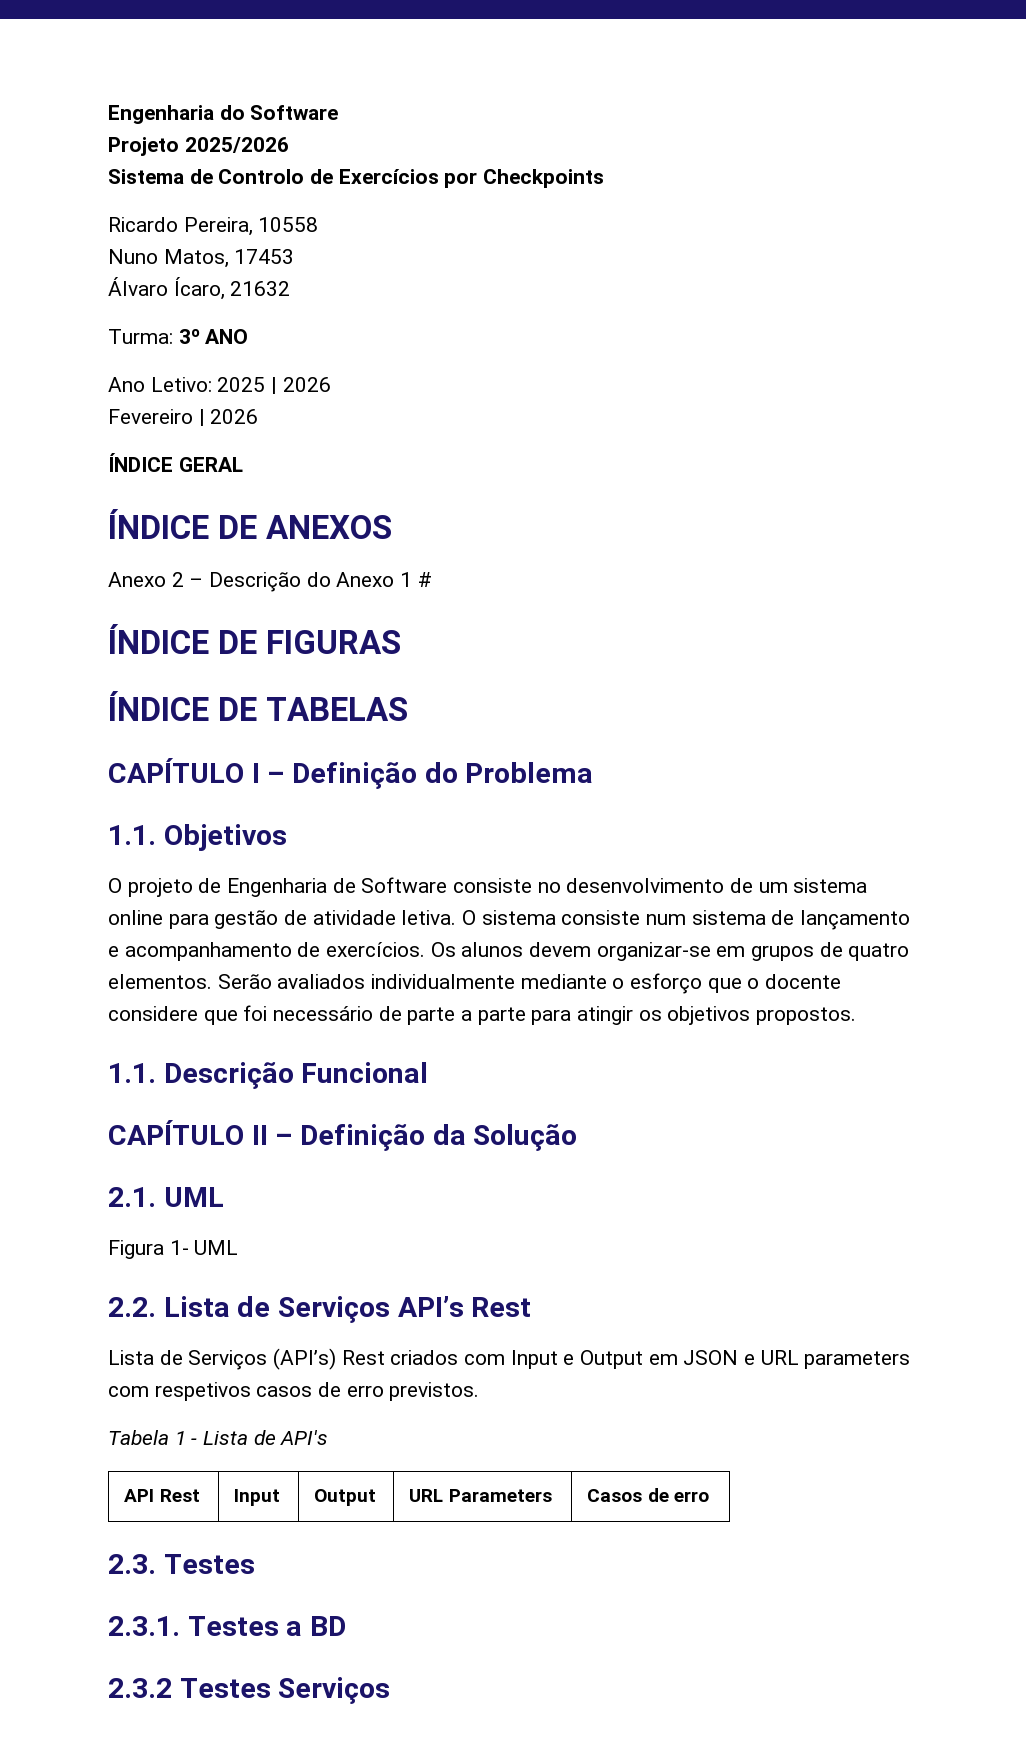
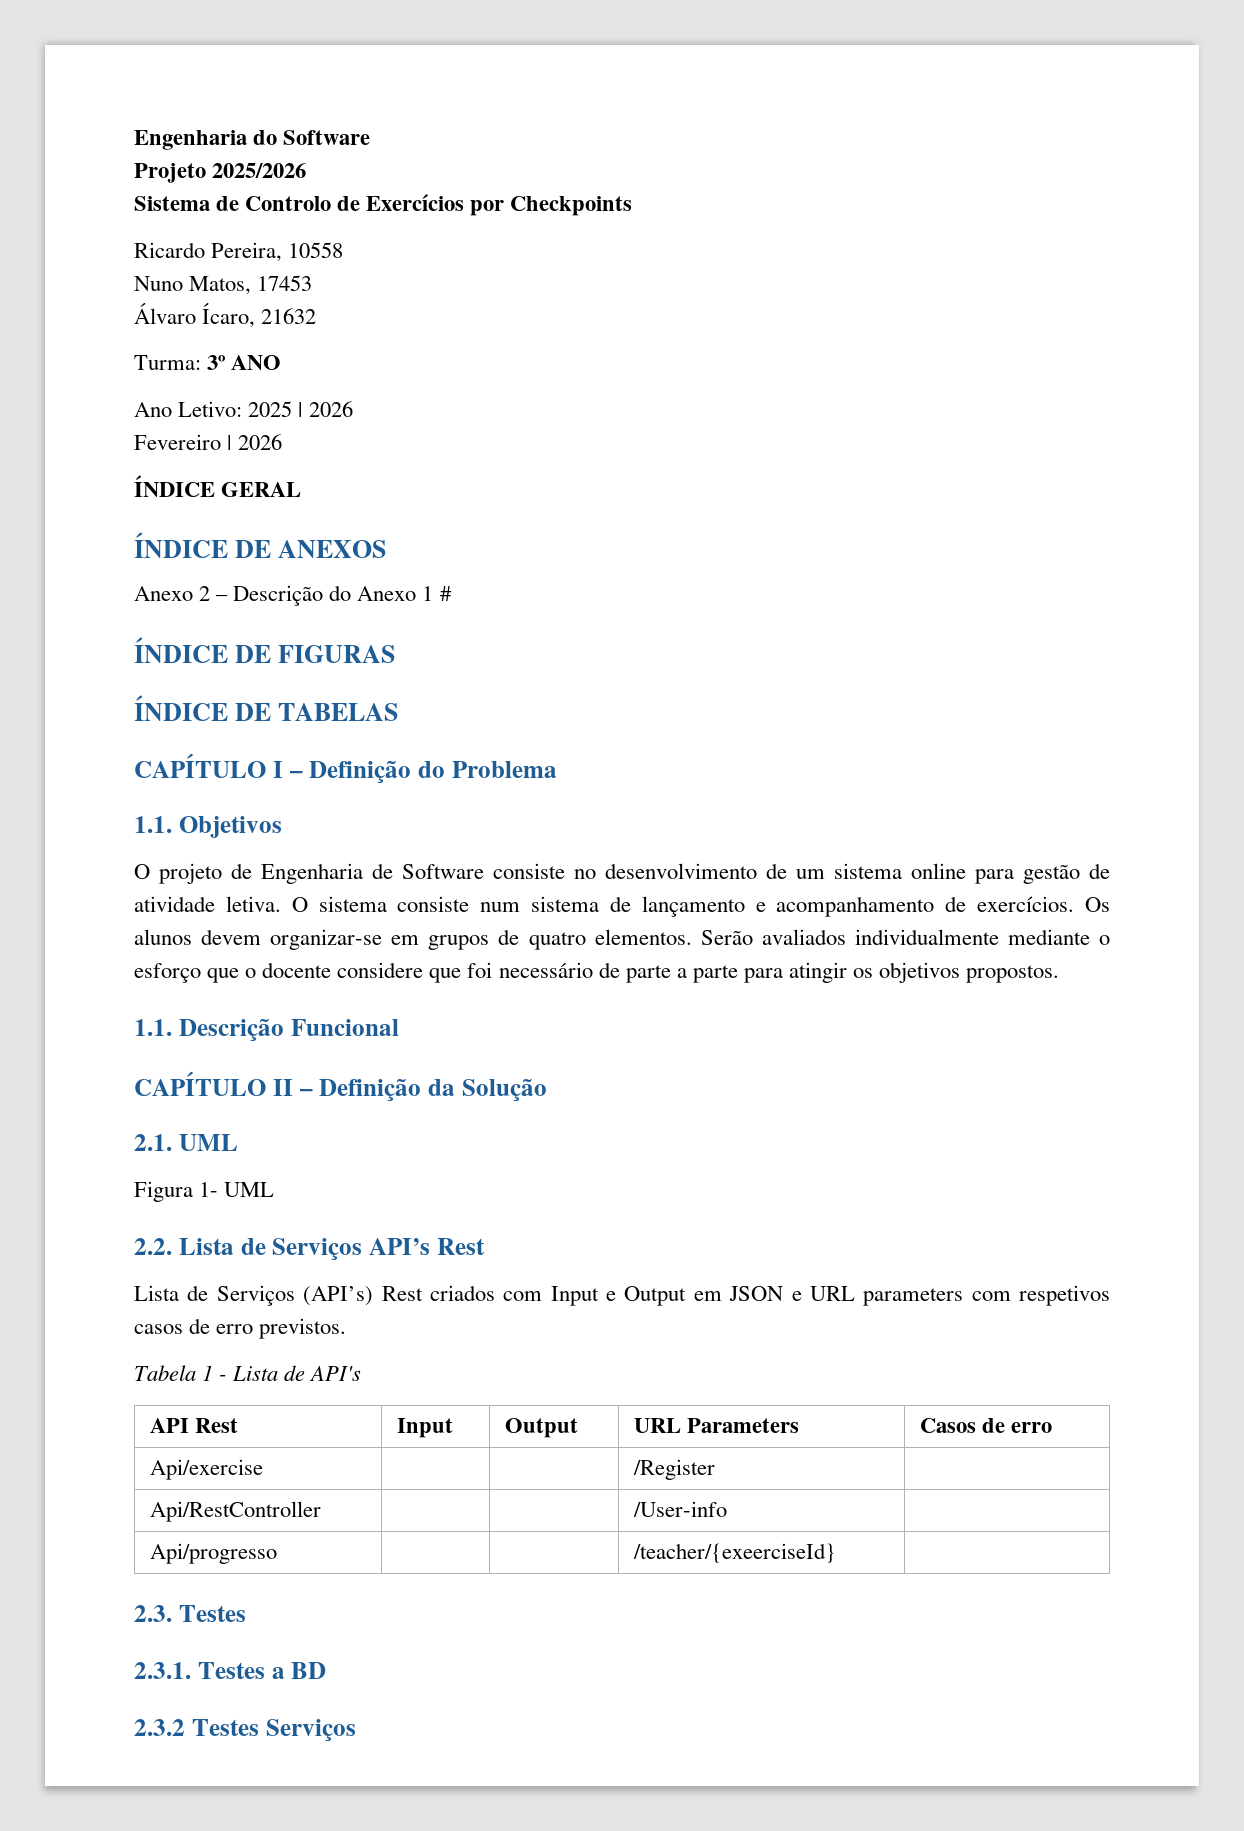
(709, 1496) none -> [149,1459,263,1480] [632,1459,715,1480] [149,1501,321,1522] [632,1501,727,1517] [149,1543,277,1564] [632,1543,836,1563] // Api/exercise | | | /Register | // Api/RestController | | | /User-info | // Api/progresso | | | /teacher/{exeerciseId} |

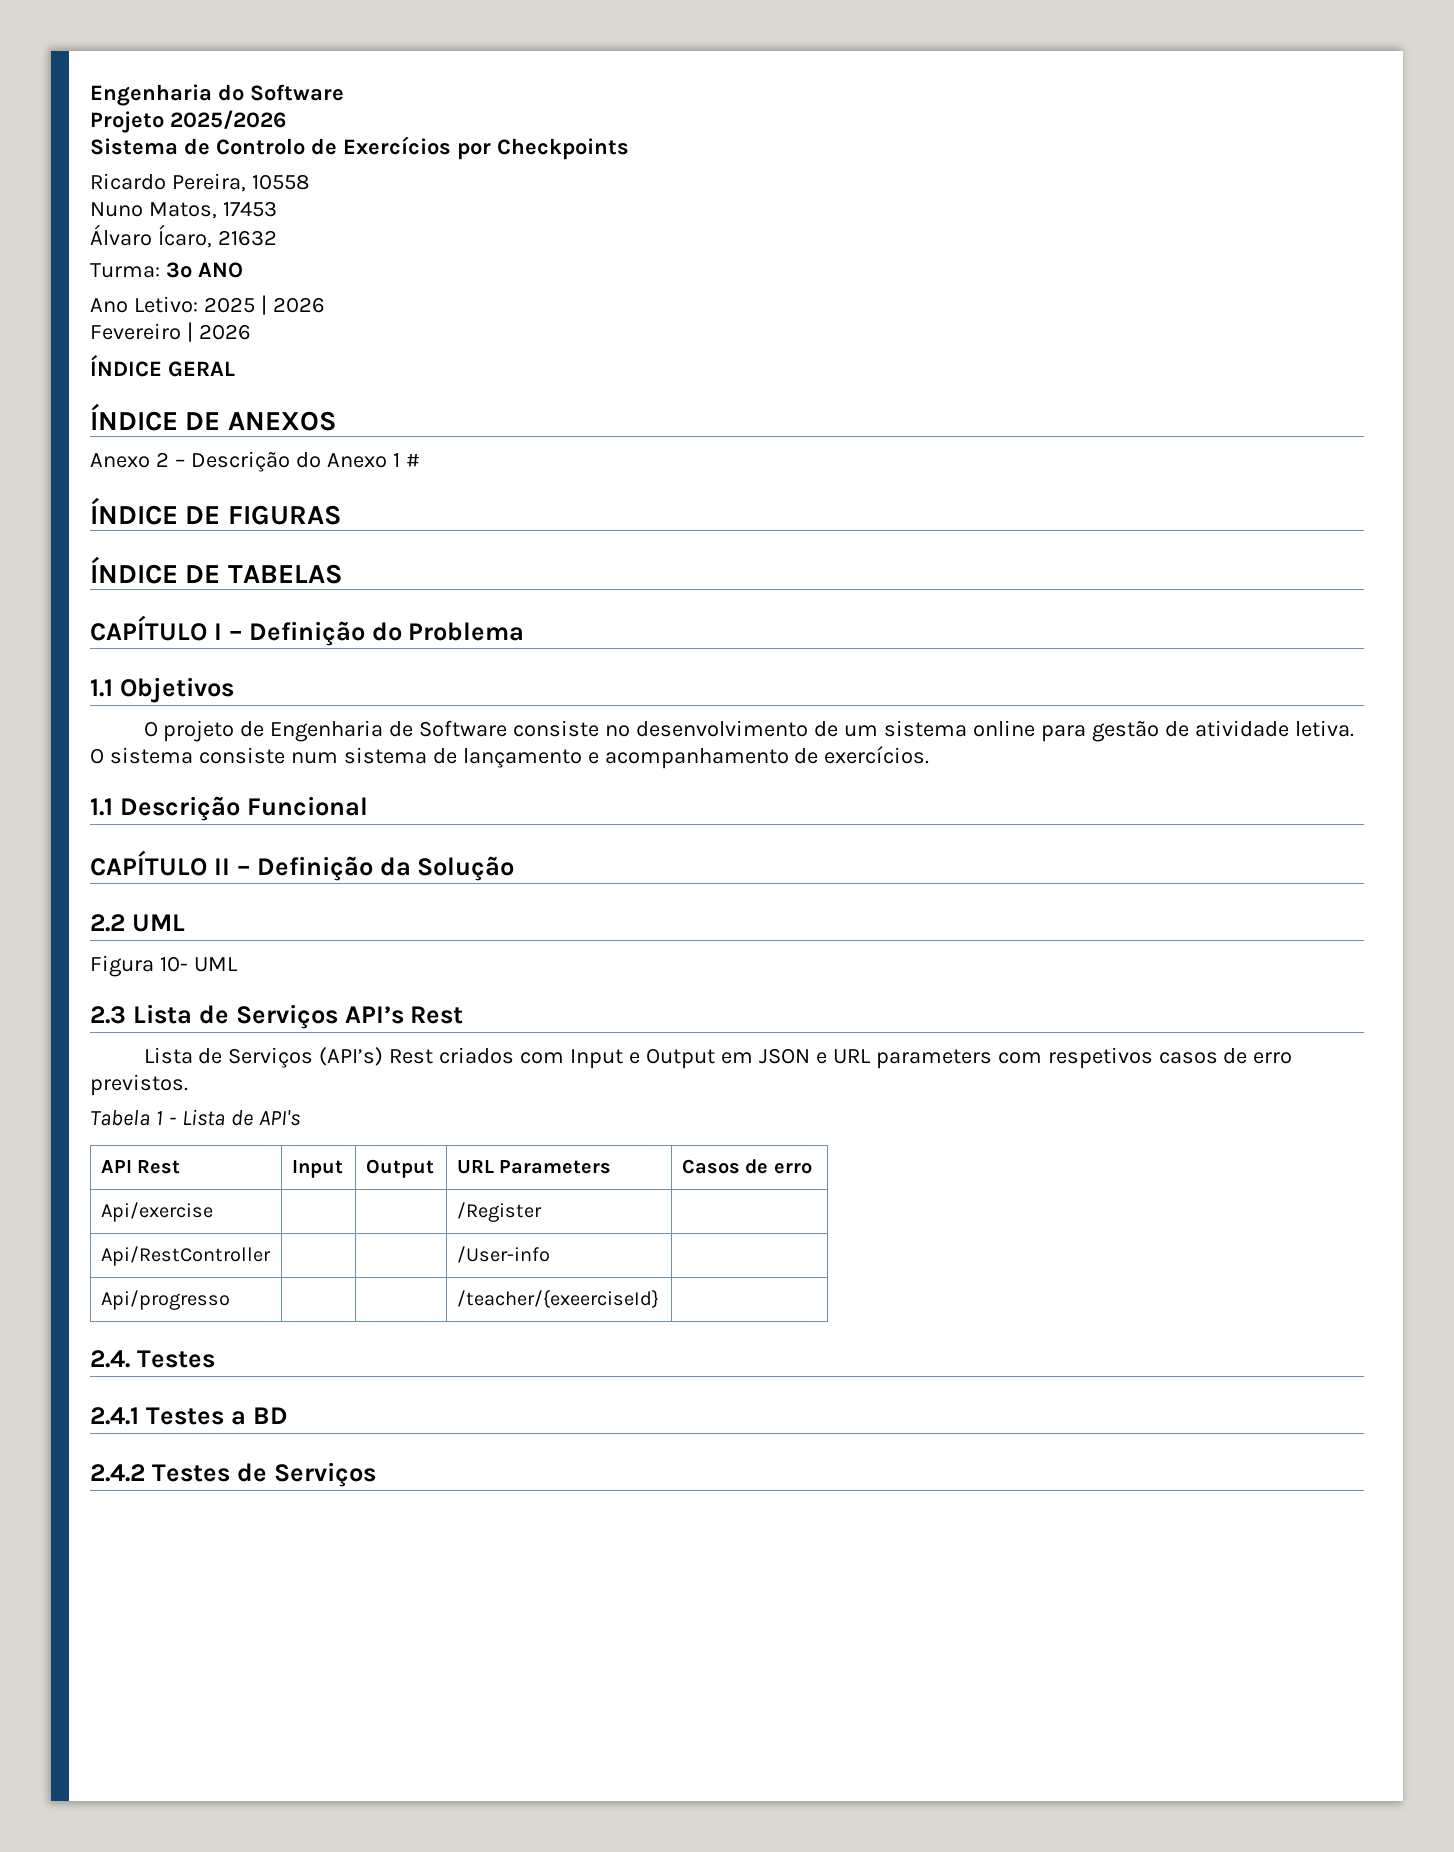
[134,816,172,833] 1.1. -> [90,679,113,697] 1.1
[1085,897,1110,912] [134,929,1110,950] [134,962,1060,983] [134,1019,172,1036] Os alunos devem organizar-se em grupos de quatro elementos. Serão avaliados individualmente mediante o esforço que o docente considere que foi necessário de parte a parte para atingir os objetivos propostos. // 1.1. -> [90,798,113,816] // 1.1
[134,1134,172,1151] 2.1. -> [90,914,125,932] 2.2
[199,1182,275,1197] [134,1238,172,1255] 1- UML // 2.2. -> [159,956,238,972] [90,1006,126,1024] 10- UML // 2.3
[134,1605,172,1622] 2.3. -> [90,1350,130,1368] 2.4.
[134,1662,191,1679] 2.3.1. -> [90,1407,139,1425] 2.4.1
[134,1719,259,1736] 2.3.2 Testes -> [90,1463,267,1482] 2.4.2 Testes de

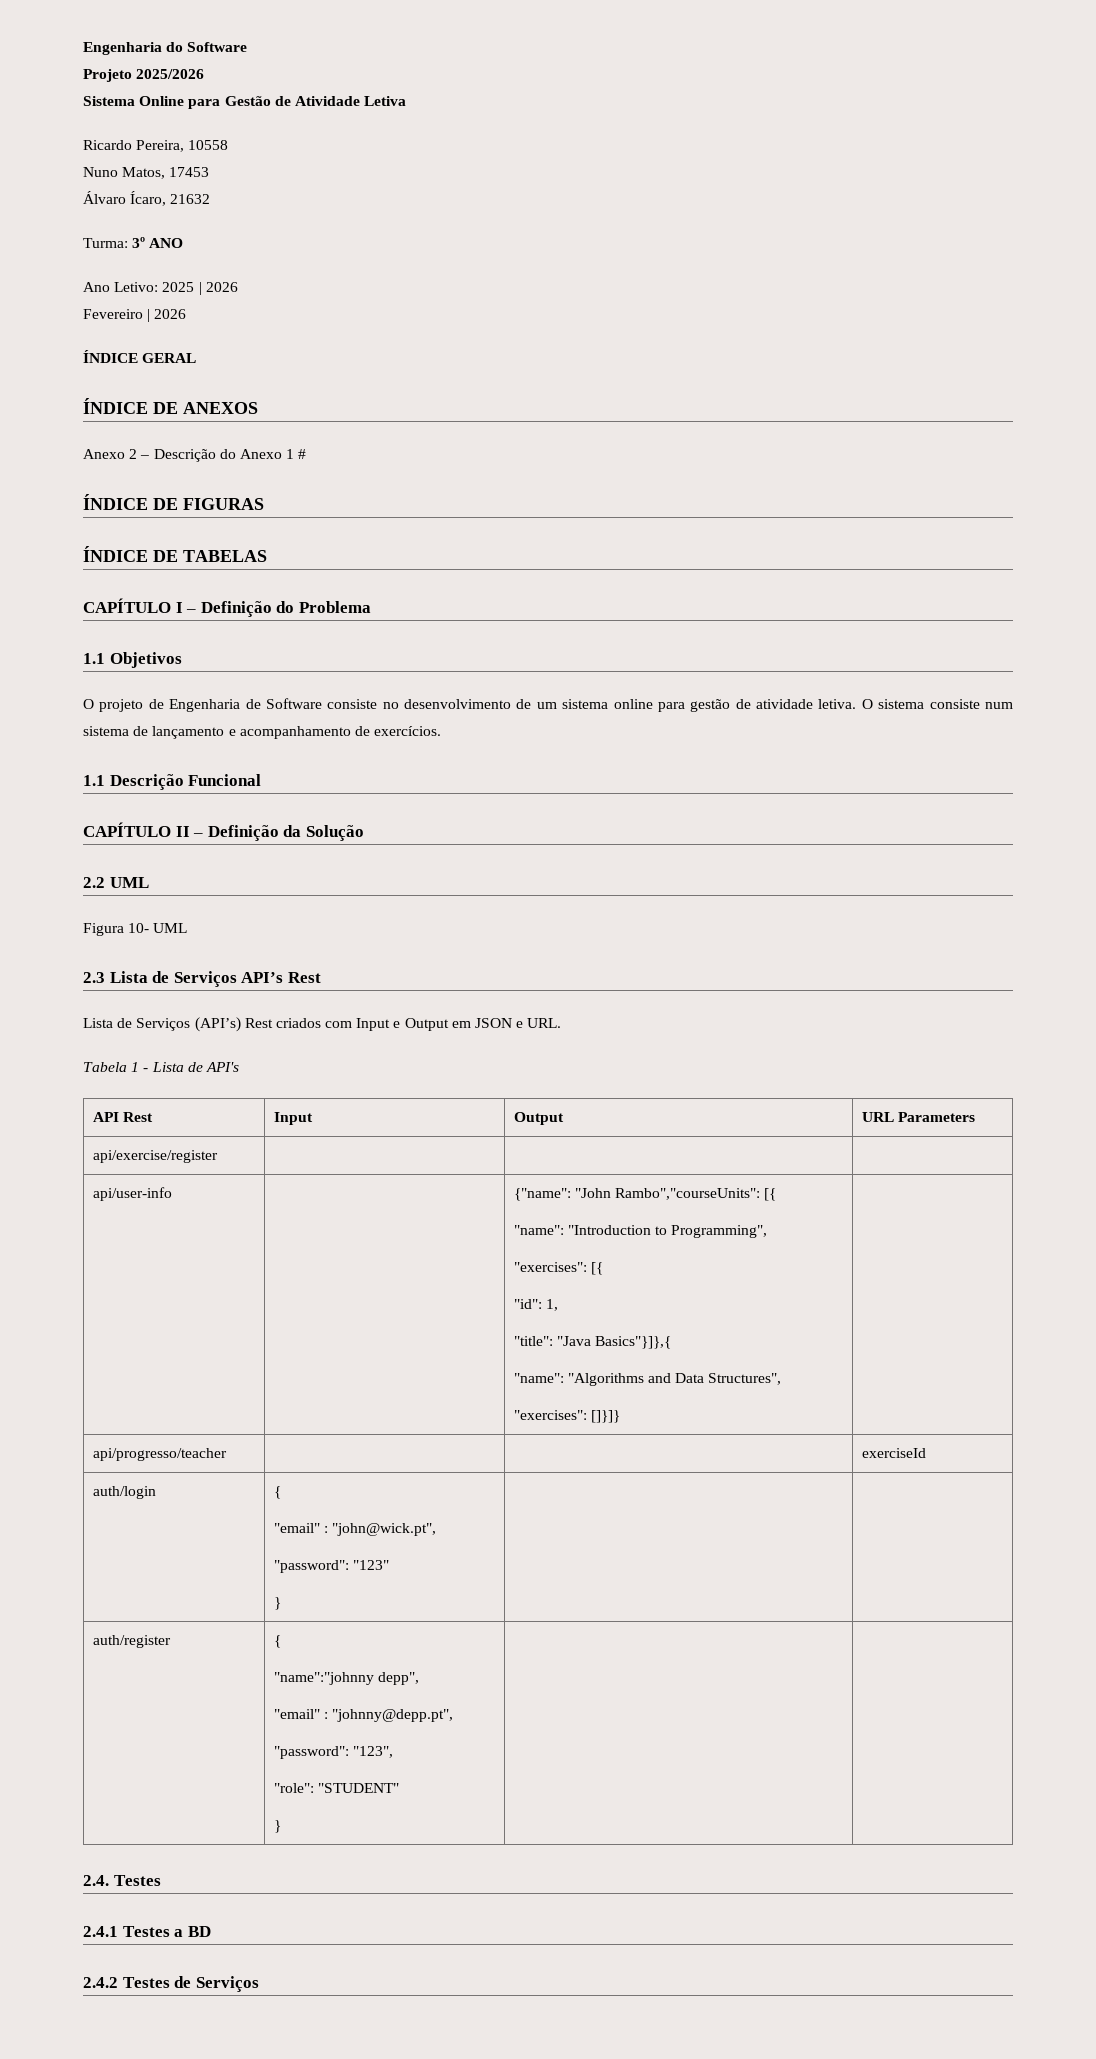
[183,136,629,160] de Controlo de Exercícios por Checkpoints -> [139,96,407,109] Online para Gestão de Atividade Letiva
[832,1047,1293,1069] [90,1074,188,1096] URL parameters com respetivos casos de erro previstos. -> [527,1018,562,1028] URL.
[681,1159,812,1174] [100,1202,213,1222] [456,1202,542,1222] [100,1246,271,1266] [456,1246,550,1263] [100,1290,230,1310] [456,1290,659,1308] | Casos de erro // Api/exercise | | | /Register | // Api/RestController | | | /User-info | // Api/progresso | | | /teacher/{exeerciseId} -> [92,1150,218,1163] [92,1187,172,1201] [513,1188,777,1201] [513,1225,768,1238] [513,1262,603,1275] [513,1299,558,1311] [513,1336,672,1349] [513,1373,782,1386] [513,1410,620,1423] [92,1448,227,1461] [861,1448,926,1458] [92,1486,156,1499] [273,1486,281,1499] [273,1523,437,1536] [273,1560,389,1573] [273,1597,281,1610] [92,1635,171,1648] [273,1635,281,1648] [273,1672,419,1685] [273,1709,454,1722] [273,1746,393,1759] [273,1783,399,1793] [273,1820,281,1833] // api/exercise/register | | | // api/user-info | | {"name": "John Rambo","courseUnits": [{ // "name": "Introduction to Programming", // "exercises": [{ // "id": 1, // "title": "Java Basics"}]},{ // "name": "Algorithms and Data Structures", // "exercises": []}]} | // api/progresso/teacher | | | exerciseId // auth/login | { // "email" : "john@wick.pt", // "password": "123" // } | | // auth/register | { // "name":"johnny depp", // "email" : "johnny@depp.pt", // "password": "123", // "role": "STUDENT" // } |

